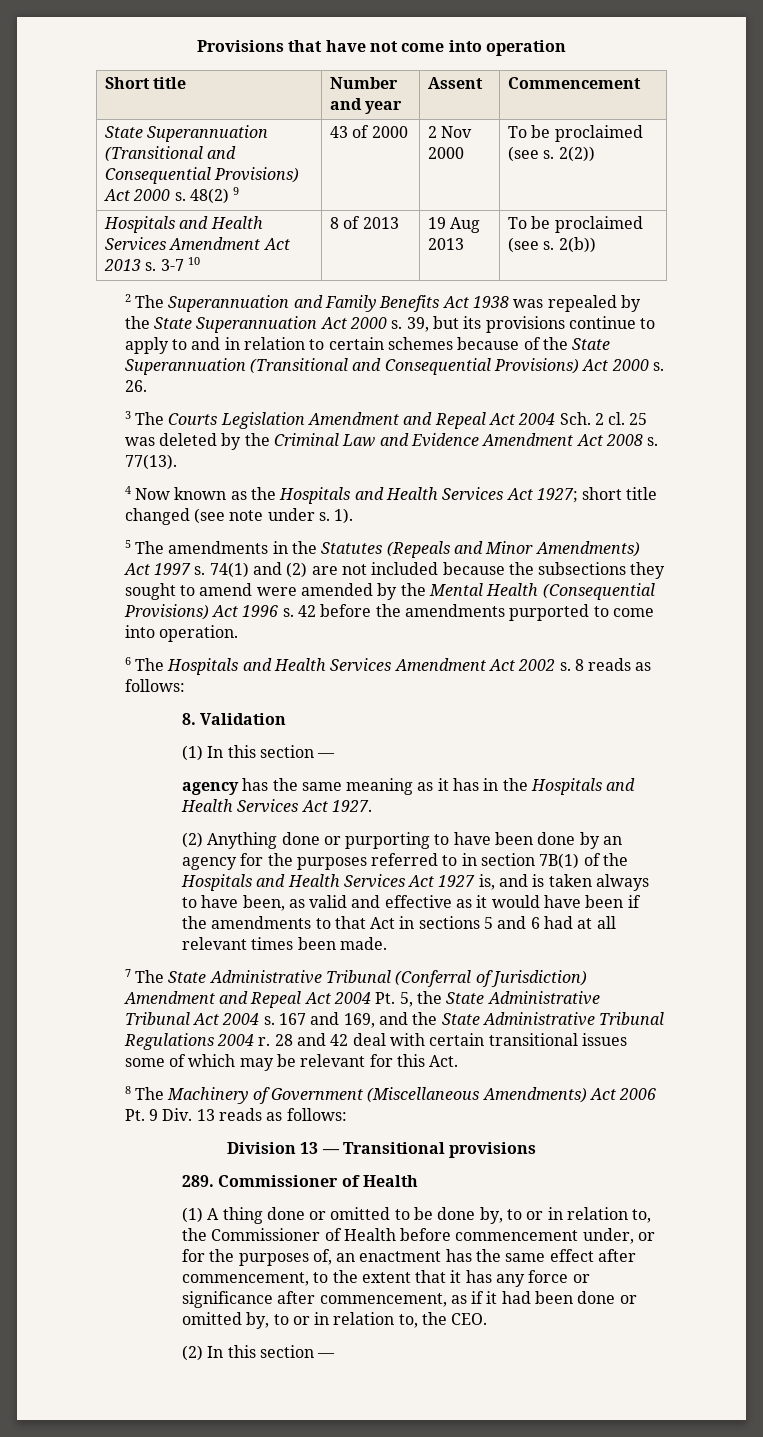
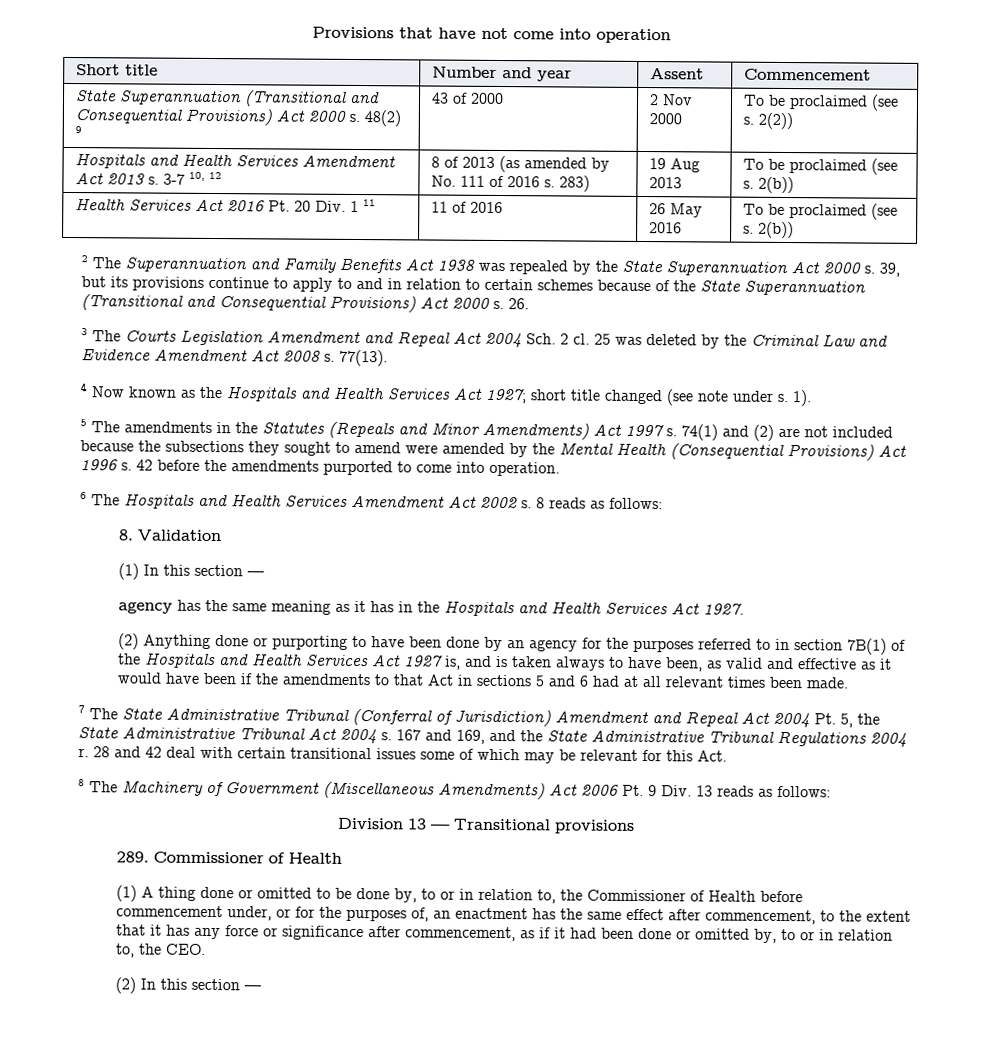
[188,257,201,265] 10 -> [188,171,222,181] 10, 12
(399, 223) none -> [498,155,610,173] [430,175,590,192] (as amended by No. 111 of 2016 s. 283)
(596, 245) none -> [74,198,376,213] [430,201,503,214] [648,203,703,218] [648,222,682,234] [742,203,898,220] [742,221,794,239] // Health Services Act 2016 Pt. 20 Div. 1 11 | 11 of 2016 | 26 May 2016 | To be proclaimed (see s. 2(b))

